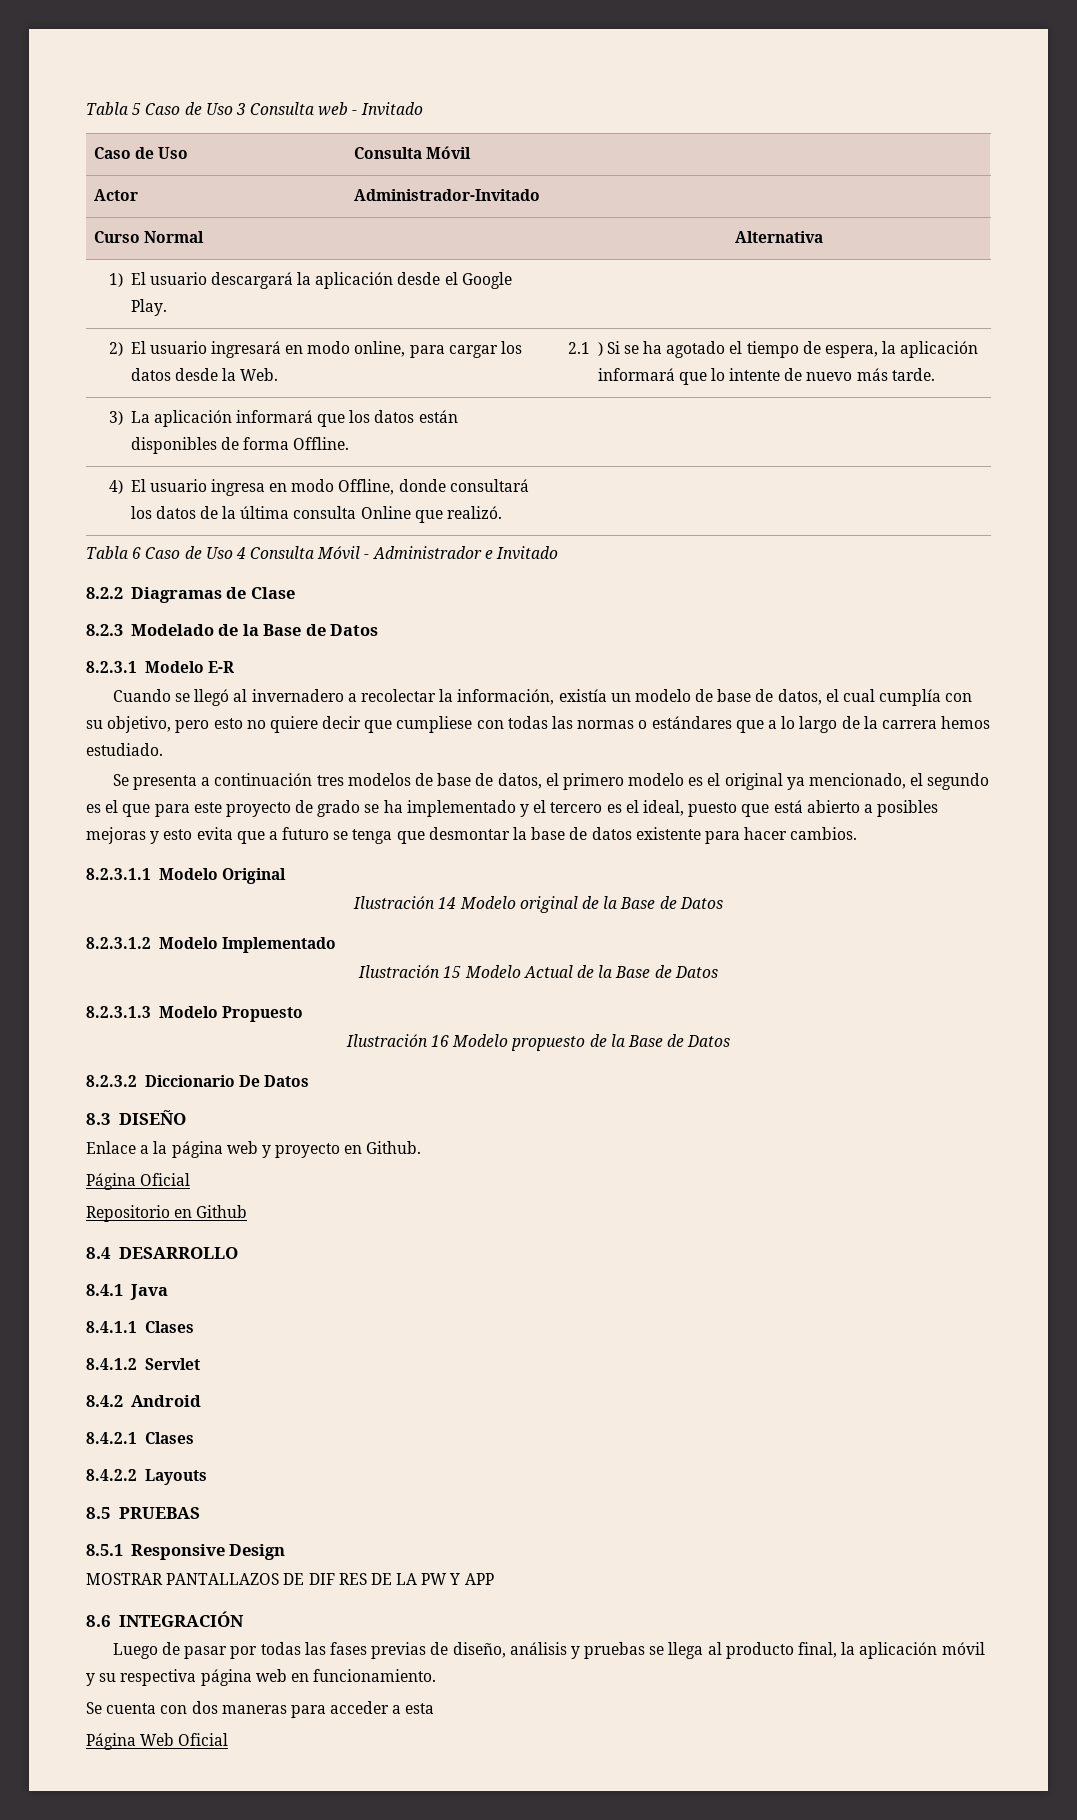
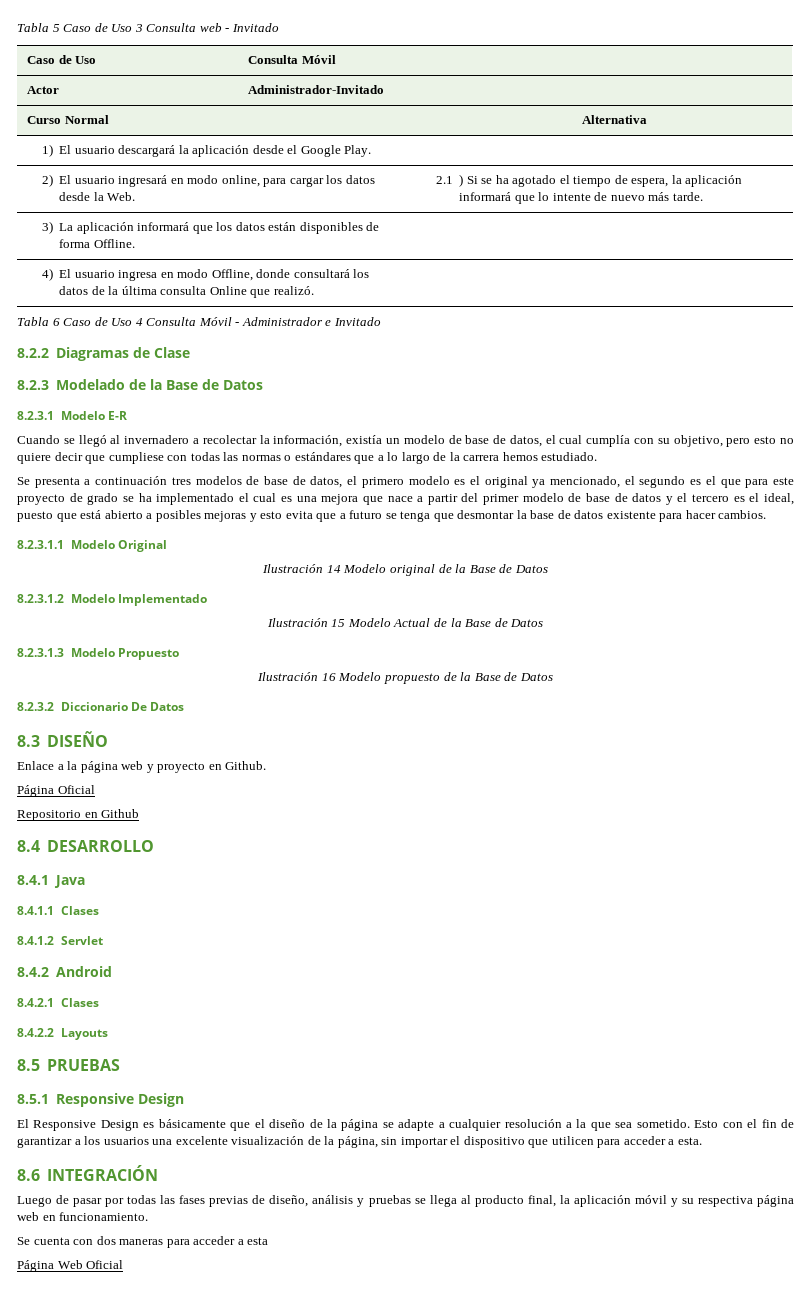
(516, 808) none -> [238,493,662,505] el cual es una mejora que nace a partir del primer modelo de base de datos
[86,1573,494,1585] MOSTRAR PANTALLAZOS DE DIF RES DE LA PW Y APP -> [17,1119,795,1131] [17,1136,702,1148] El Responsive Design es básicamente que el diseño de la página se adapte a cualquier resolución a la que sea sometido. Esto con el fin de garantizar a los usuarios una excelente visualización de la página, sin importar el dispositivo que utilicen para acceder a esta.

